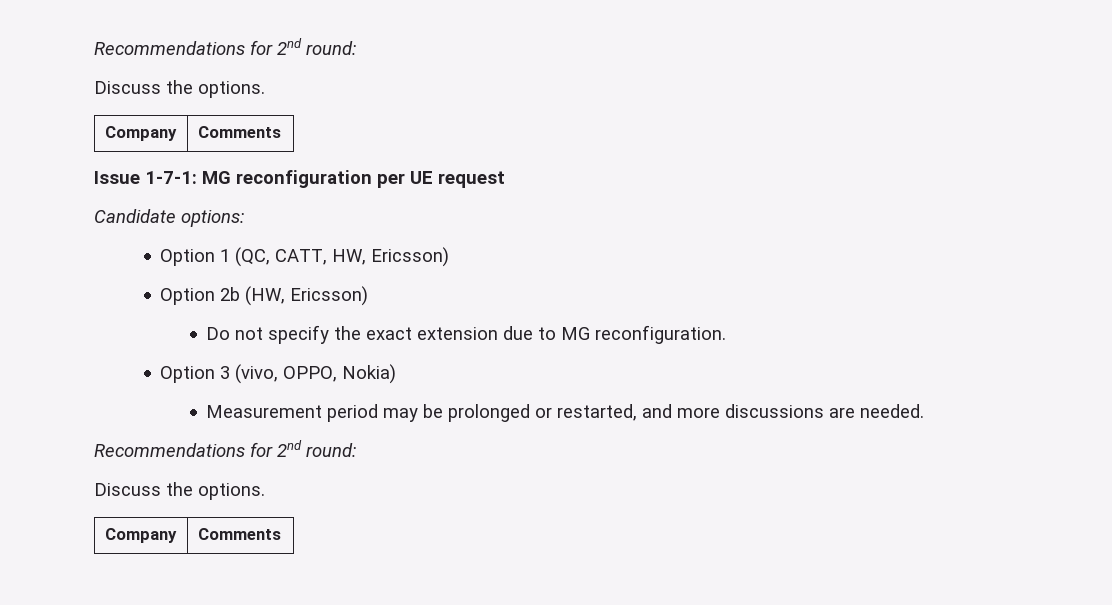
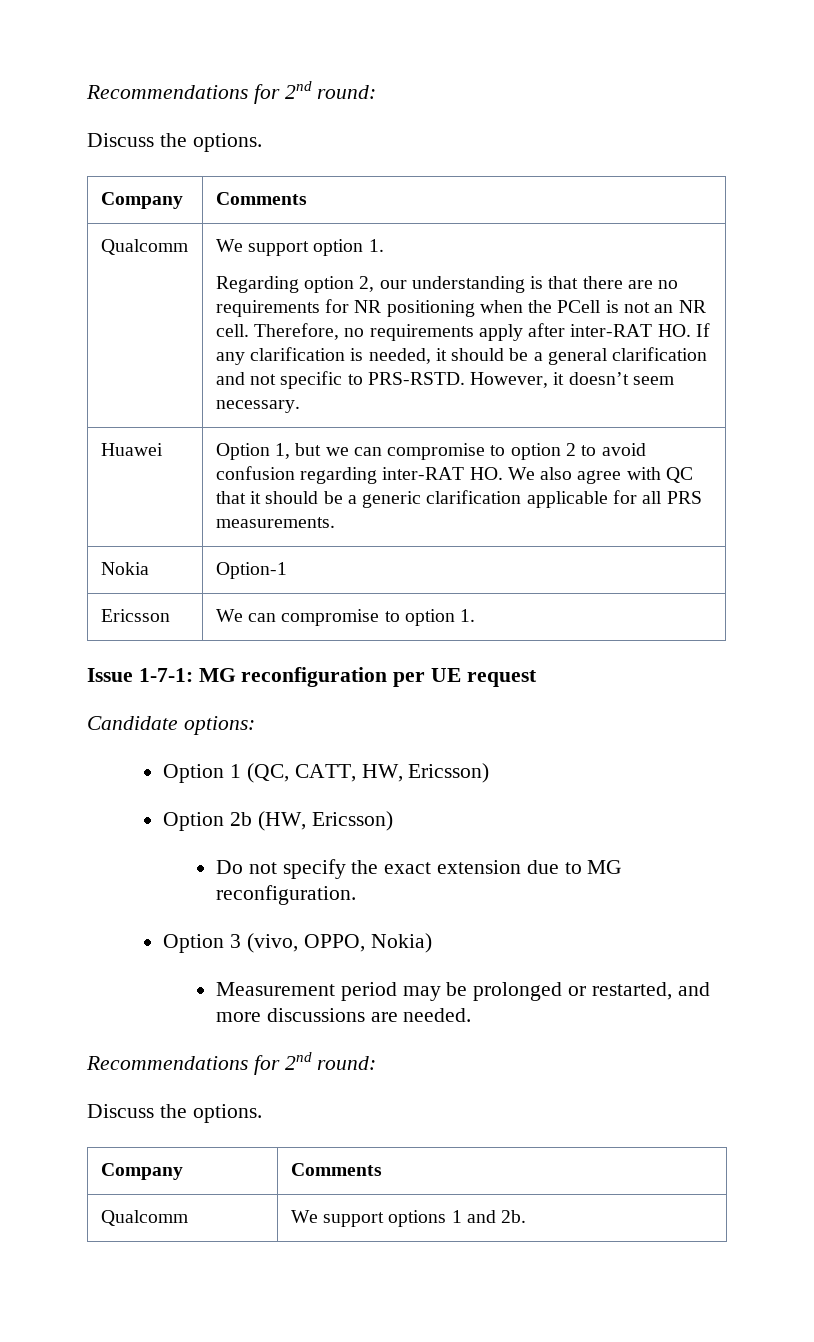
[94,38,356,55] [94,80,265,98] [104,126,177,141] [197,126,281,138] Recommendations for 2nd round: // Discuss the options. // Company | Comments -> [86,81,377,104] [87,133,262,152] [100,192,183,209] [215,192,307,205] [100,239,188,255] [215,239,384,256] [215,276,679,293] [215,299,706,317] [215,323,710,341] [215,347,708,365] [215,371,674,389] [215,400,300,413] [100,443,163,456] [215,443,646,460] [215,466,693,484] [215,490,702,508] [215,517,335,528] [100,562,149,575] [215,562,287,579] [100,609,170,622] [215,609,476,626] Recommendations for 2nd round: // Discuss the options. // Company | Comments // Qualcomm | We support option 1. // Regarding option 2, our understanding is that there are no requirements for NR positioning when the PCell is not an NR cell. Therefore, no requirements apply after inter-RAT HO. If any clarification is needed, it should be a general clarification and not specific to PRS-RSTD. However, it doesn’t seem necessary. // Huawei | Option 1, but we can compromise to option 2 to avoid confusion regarding inter-RAT HO. We also agree with QC that it should be a generic clarification applicable for all PRS measurements. // Nokia | Option-1 // Ericsson | We can compromise to option 1.
(281, 534) none -> [100,1210,188,1226] [290,1210,527,1227] // Qualcomm | We support options 1 and 2b.

